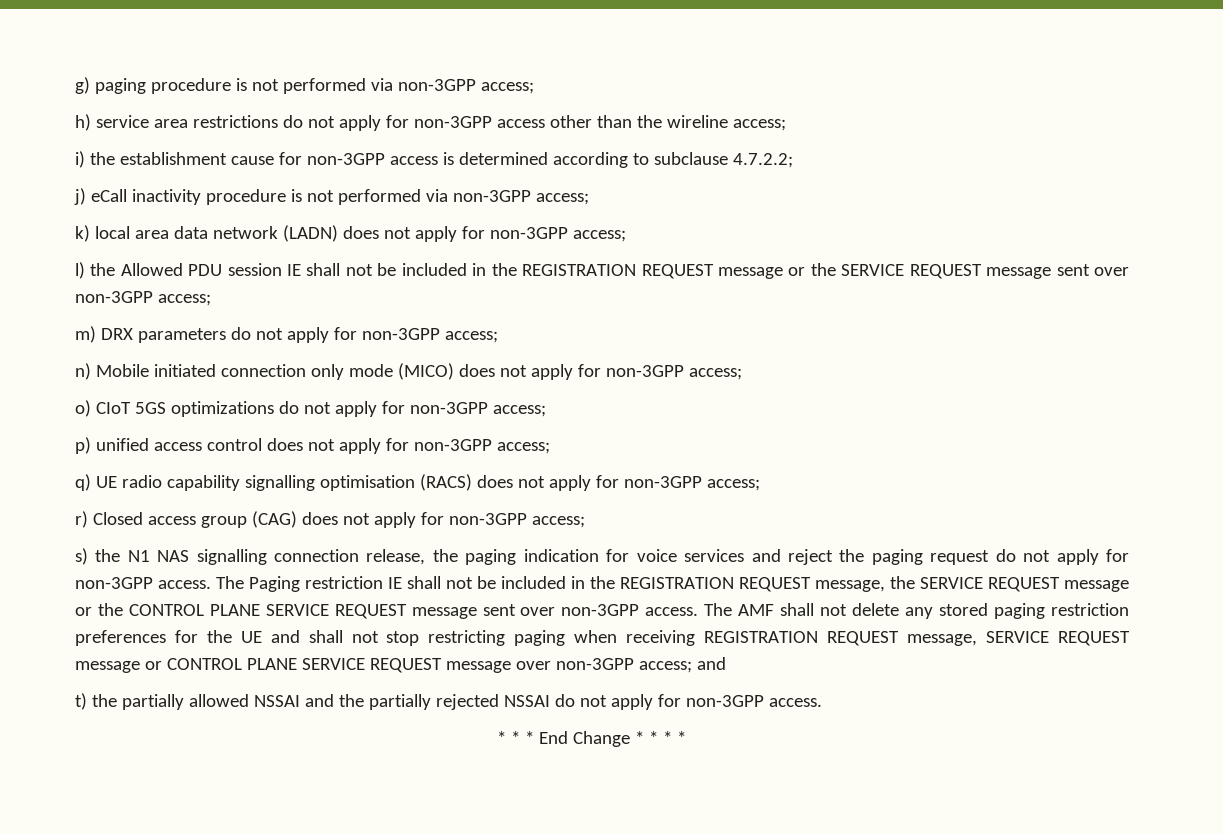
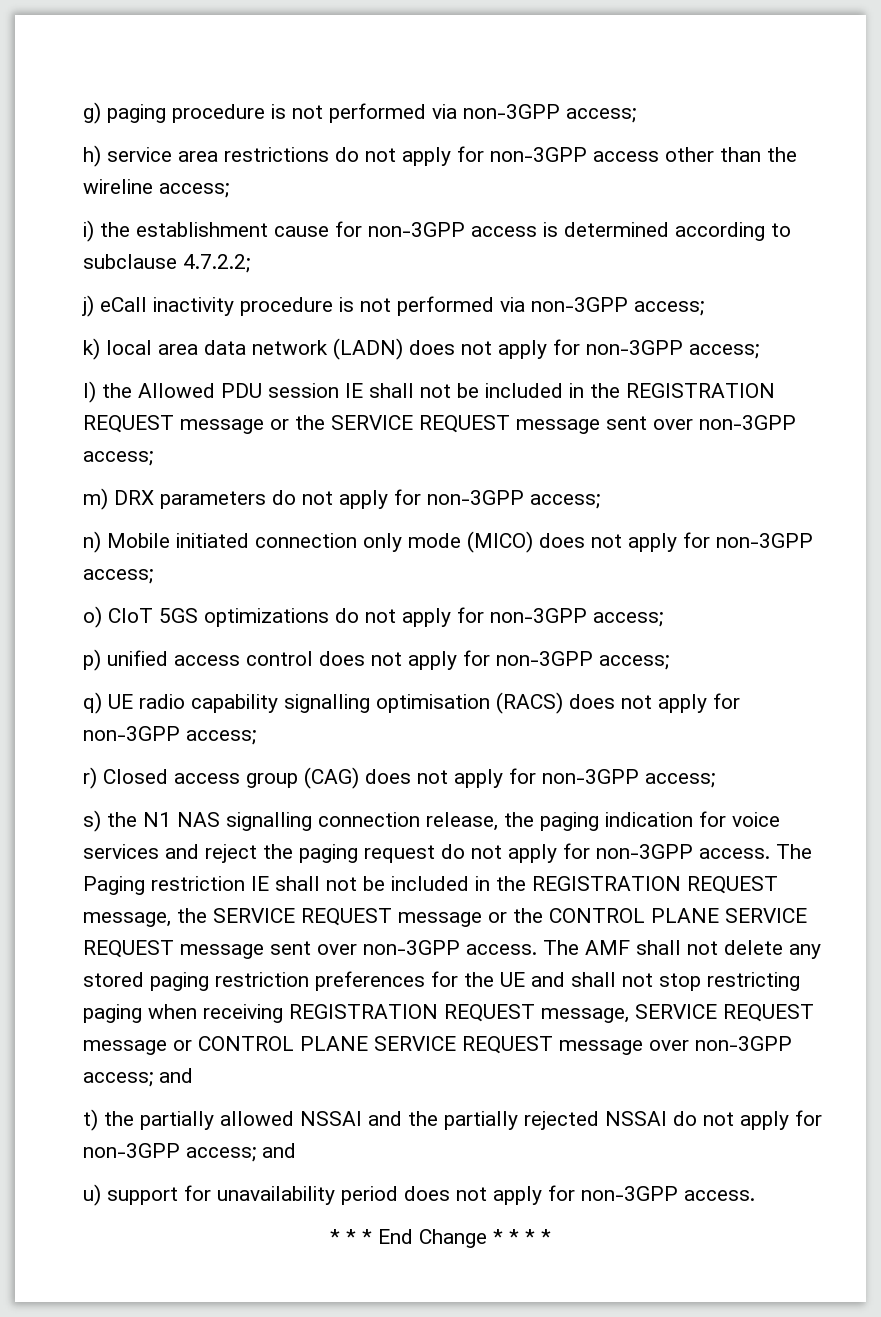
(764, 701) none -> [185,1143,296,1162] [82,1184,678,1206] access; and // u) support for unavailability period does not apply for non-3GPP

